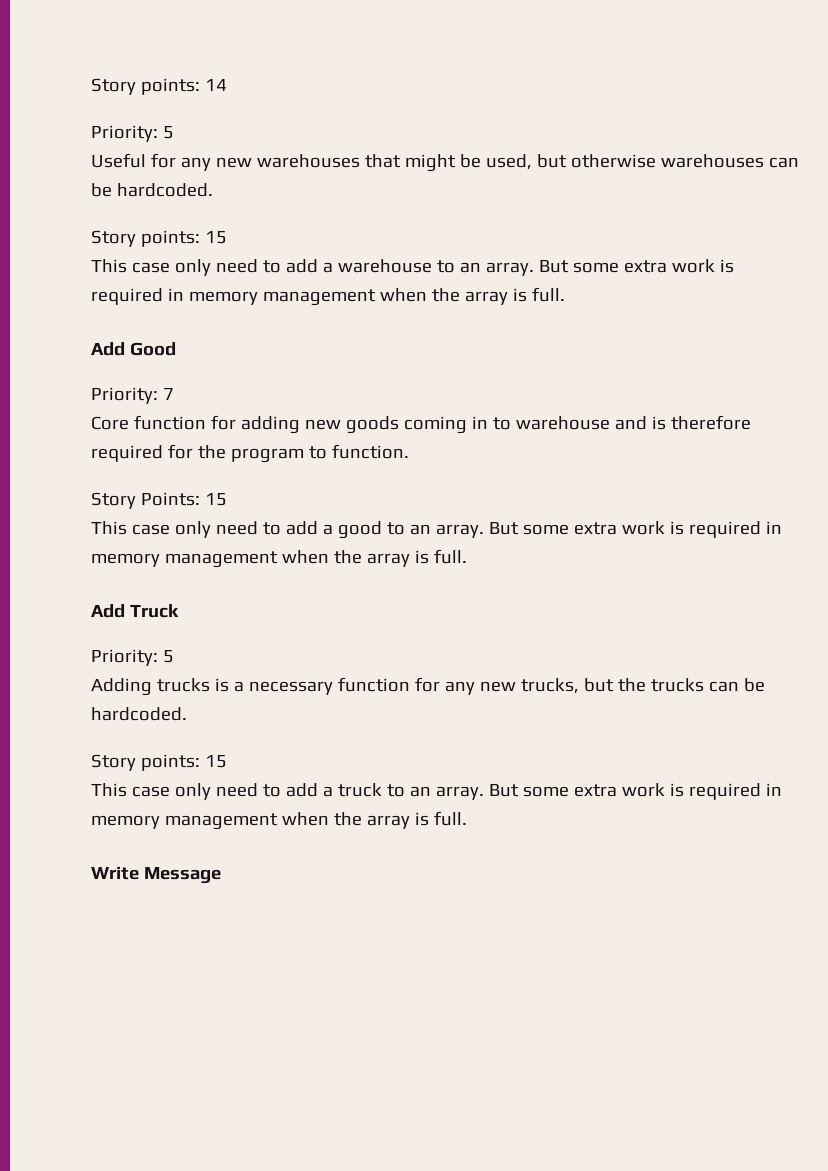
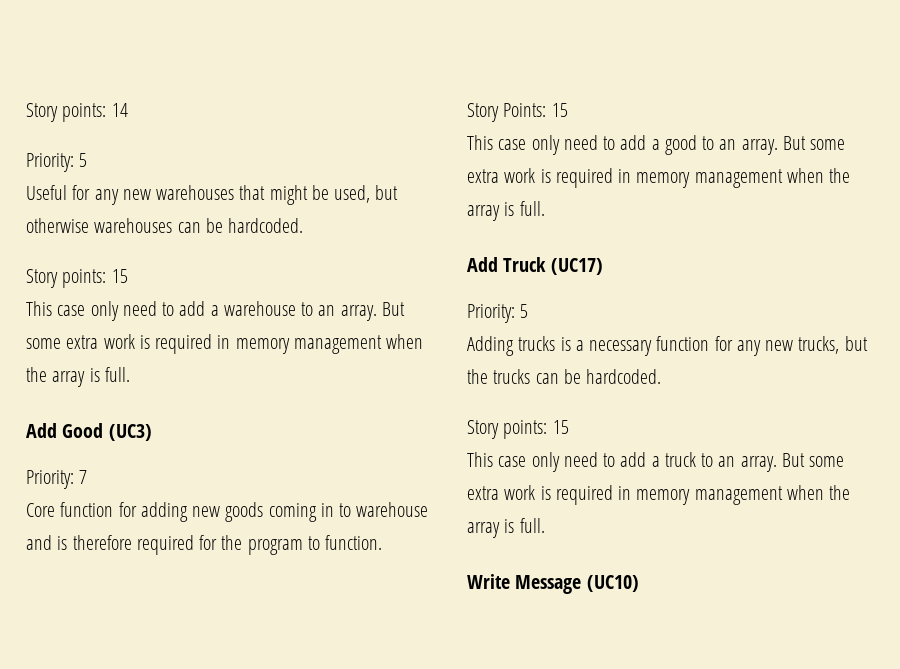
(176, 349) none -> [108,424,152,441] (UC3)
(179, 611) none -> [550,258,603,275] (UC17)
(221, 875) none -> [586,575,639,592] (UC10)

